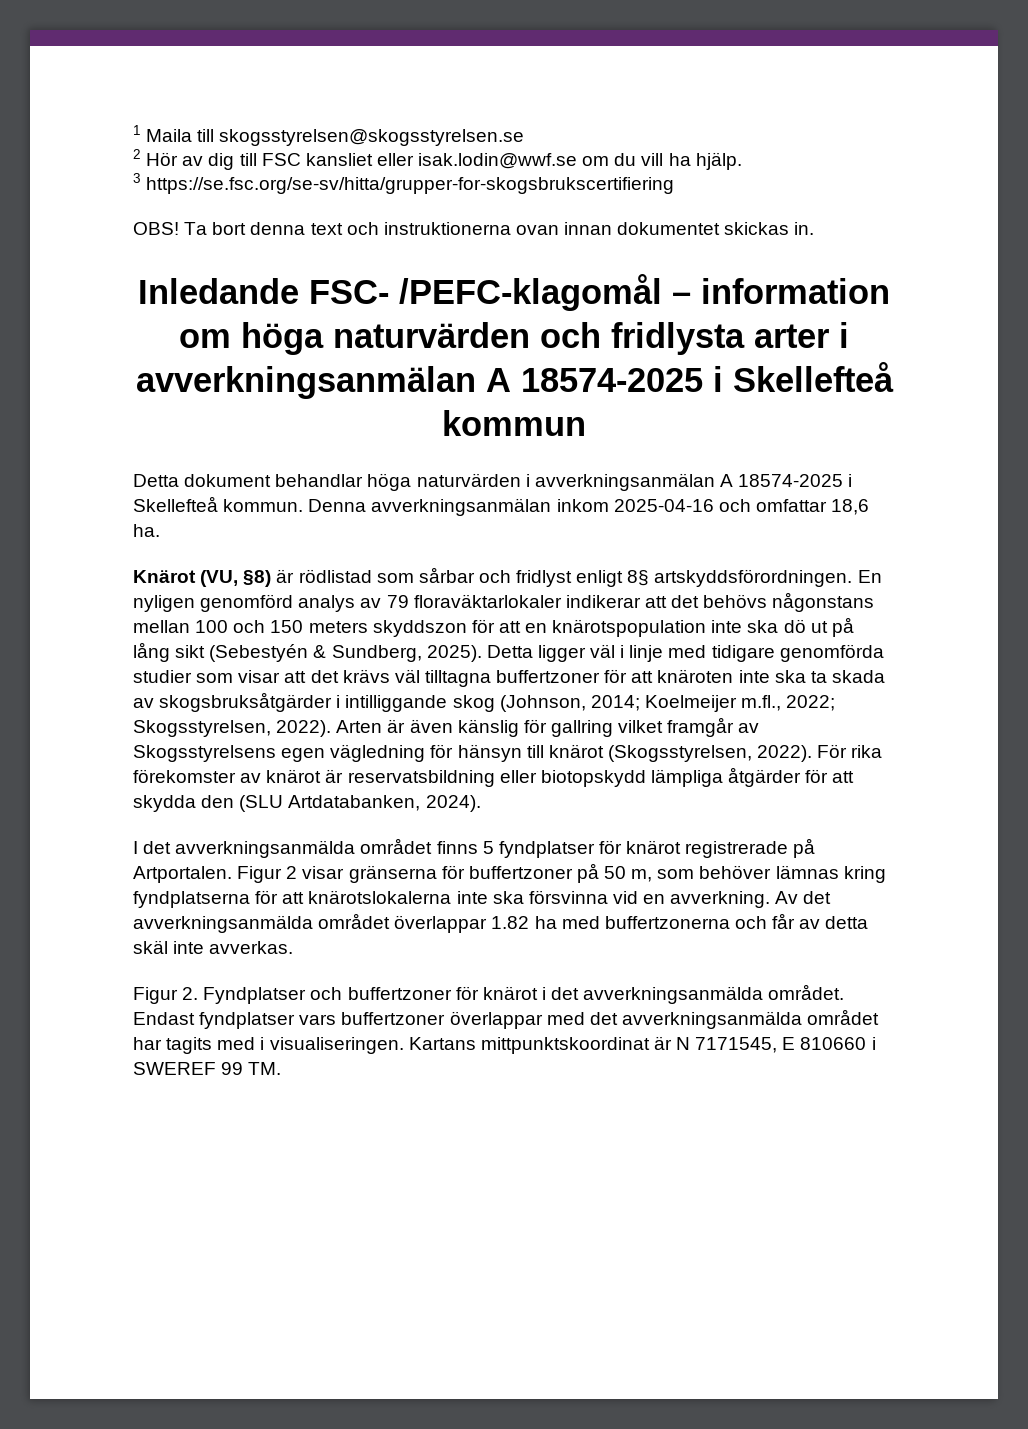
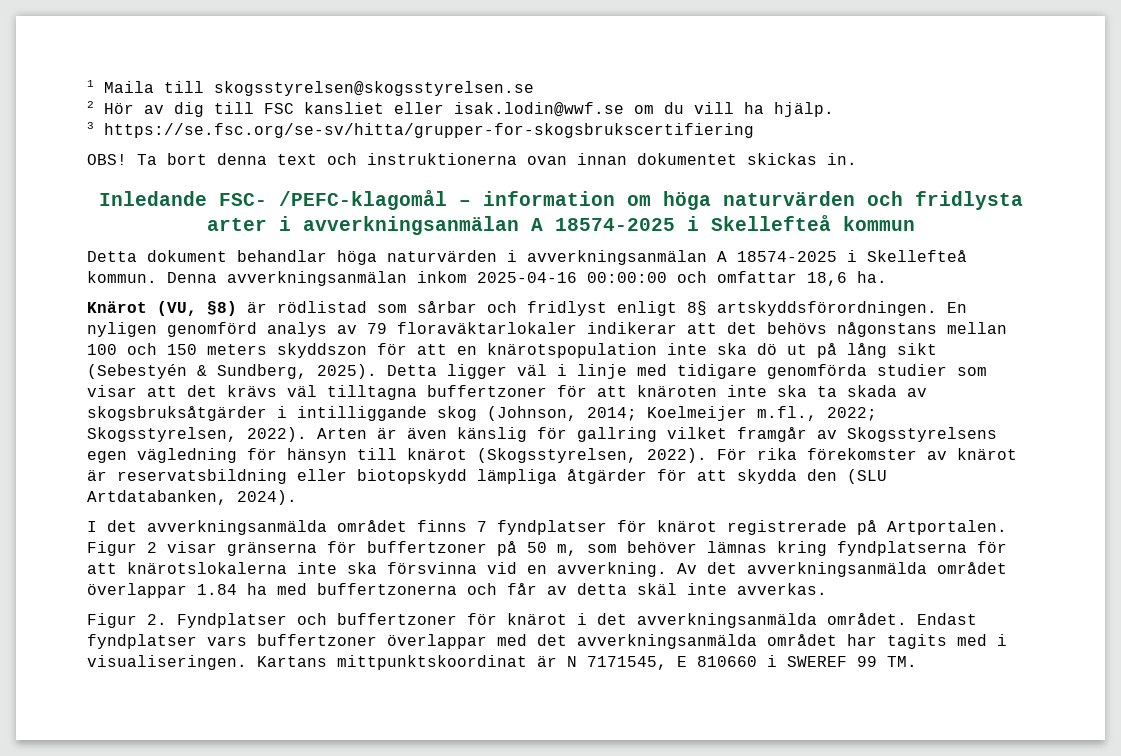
(714, 505) none -> [587,272,667,283] 00:00:00
[482,841,494,854] 5 -> [477,521,487,532] 7
[491,916,530,929] 1.82 -> [197,584,237,595] 1.84

